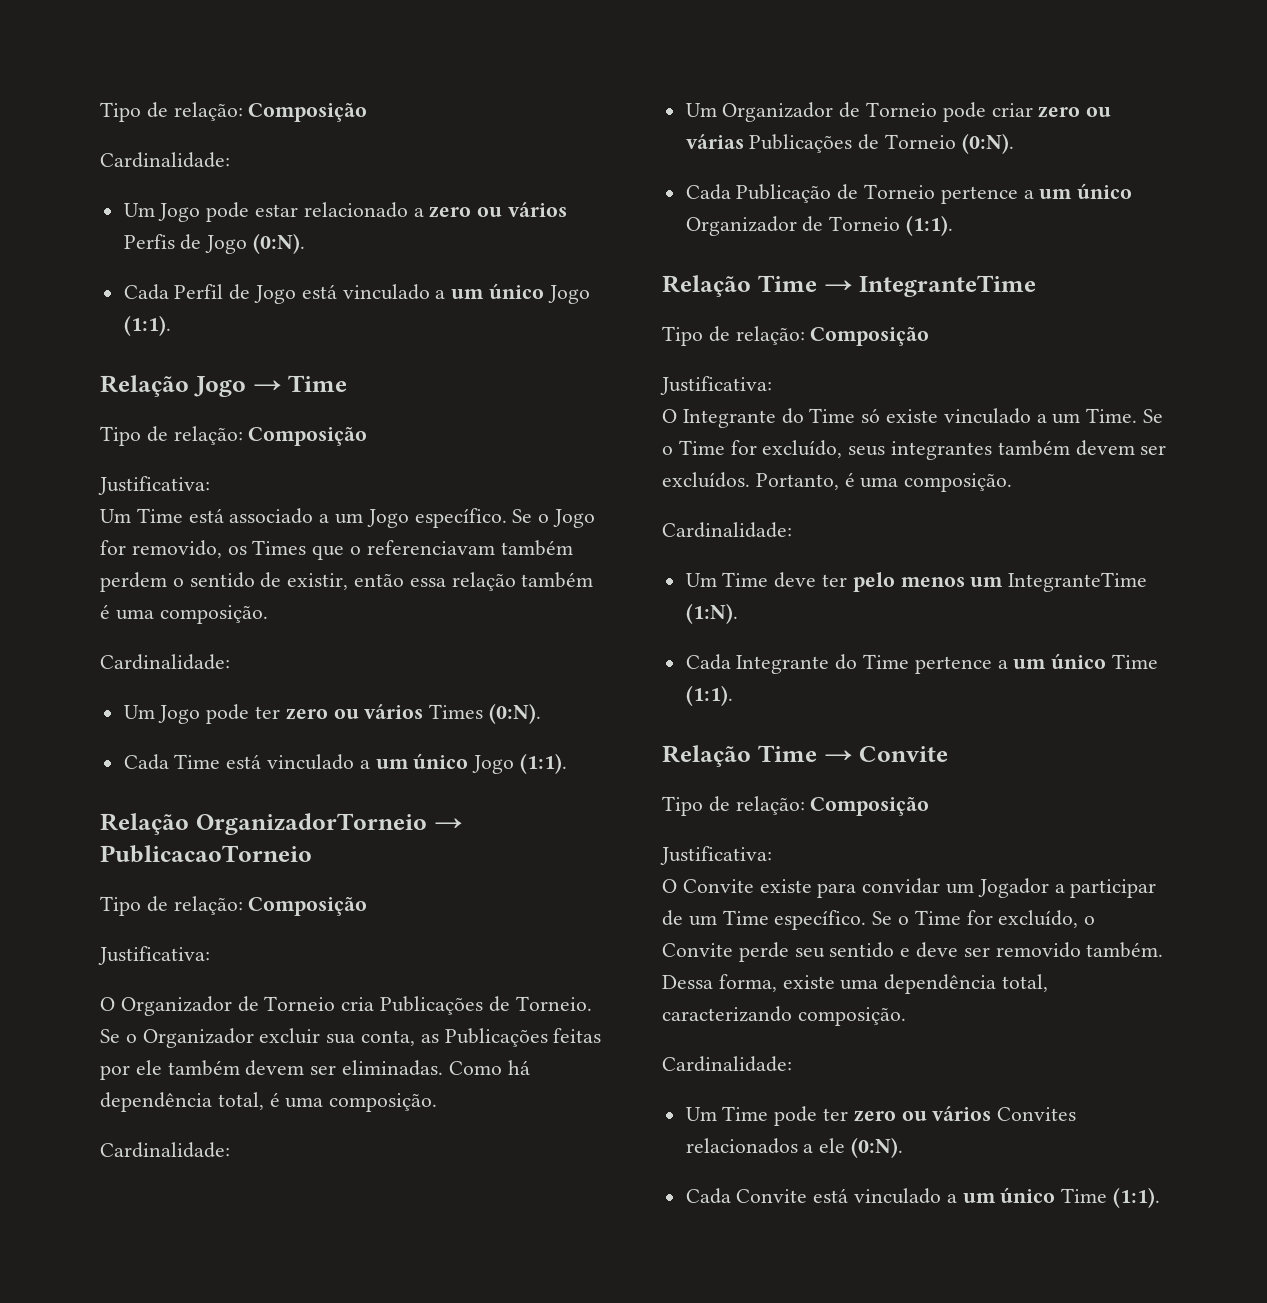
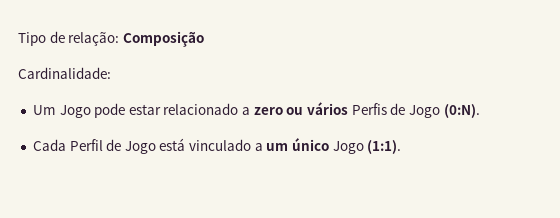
[100,375,348,397] [100,426,368,446] [98,476,210,495] [100,508,596,528] [100,540,573,560] [100,572,594,592] [100,604,268,624] [100,654,230,670] [123,703,542,724] [123,753,568,774] [100,813,463,835] [100,845,312,863] [100,896,368,916] [98,946,210,965] [100,996,592,1016] [100,1028,602,1048] [100,1060,530,1080] [100,1092,438,1112] [100,1142,230,1158] [685,102,1112,122] [685,133,1014,154] [685,183,1133,204] [685,215,954,236] [662,275,1037,297] [662,326,930,346] [660,376,772,395] [662,408,1164,428] [662,440,1167,460] [662,472,1013,492] [662,522,792,538] [685,572,1148,592] [685,603,738,624] [685,653,1159,674] [685,685,733,706] [662,745,949,767] [662,796,930,816] [660,846,772,865] [662,878,1157,898] [662,910,1096,930] [662,942,1164,962] [662,974,1049,994] [662,1006,906,1026] [662,1056,792,1072] [685,1106,1077,1126] [685,1137,904,1158] [685,1187,1161,1208] // Relação Jogo → Time // Tipo de relação: Composição // Justificativa: // Um Time está associado a um Jogo específico. Se o Jogo for removido, os Times que o referenciavam também perdem o sentido de existir, então essa relação também é uma composição. // Cardinalidade: // Um Jogo pode ter zero ou vários Times (0:N). // Cada Time está vinculado a um único Jogo (1:1). // Relação OrganizadorTorneio → PublicacaoTorneio // Tipo de relação: Composição // Justificativa: // O Organizador de Torneio cria Publicações de Torneio. Se o Organizador excluir sua conta, as Publicações feitas por ele também devem ser eliminadas. Como há dependência total, é uma composição. // Cardinalidade: // Um Organizador de Torneio pode criar zero ou várias Publicações de Torneio (0:N). // Cada Publicação de Torneio pertence a um único Organizador de Torneio (1:1). // Relação Time → IntegranteTime // Tipo de relação: Composição // Justificativa: // O Integrante do Time só existe vinculado a um Time. Se o Time for excluído, seus integrantes também devem ser excluídos. Portanto, é uma composição. // Cardinalidade: // Um Time deve ter pelo menos um IntegranteTime (1:N). // Cada Integrante do Time pertence a um único Time (1:1). // Relação Time → Convite // Tipo de relação: Composição // Justificativa: // O Convite existe para convidar um Jogador a participar de um Time específico. Se o Time for excluído, o Convite perde seu sentido e deve ser removido também. Dessa forma, existe uma dependência total, caracterizando composição. // Cardinalidade: // Um Time pode ter zero ou vários Convites relacionados a ele (0:N). // Cada Convite está vinculado a um único Time (1:1). -> (402, 147) none

